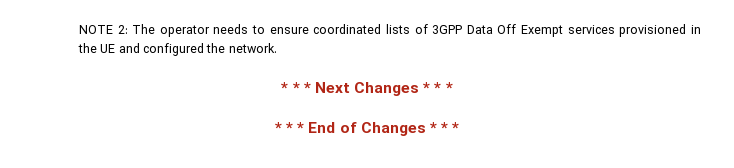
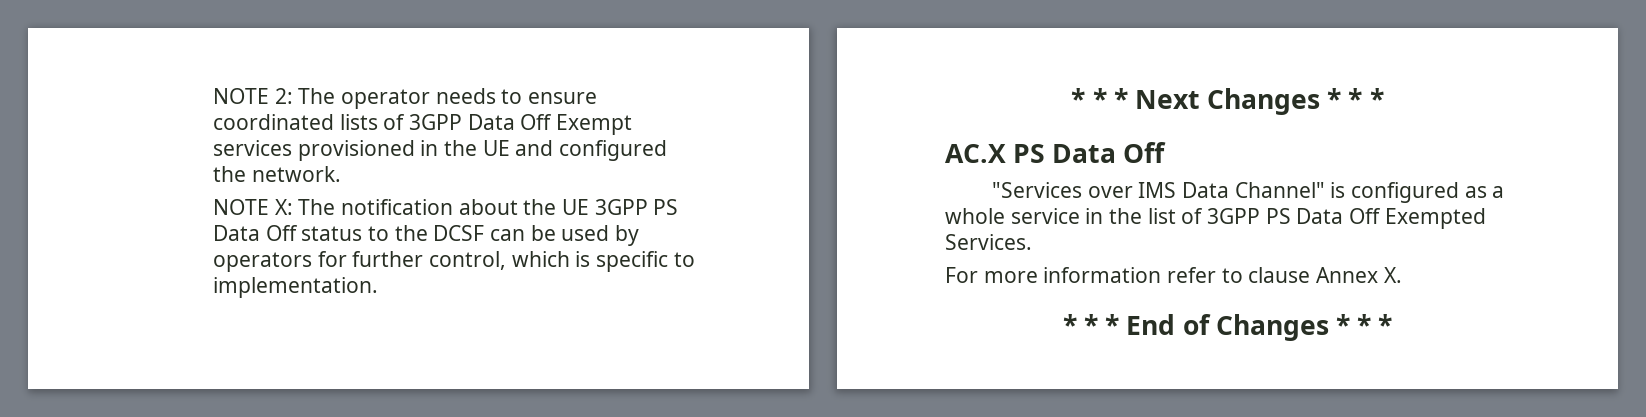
(277, 48) none -> [212,199,679,215] [212,225,639,246] [212,251,695,272] [212,277,378,298] // NOTE X: The notification about the UE 3GPP PS Data Off status to the DCSF can be used by operators for further control, which is specific to implementation.
(453, 87) none -> [945,142,1167,163] [992,182,1505,203] [945,208,1486,229] [945,234,1032,250] [945,267,1402,283] // AC.X PS Data Off // "Services over IMS Data Channel" is configured as a whole service in the list of 3GPP PS Data Off Exempted Services. // For more information refer to clause Annex X.

